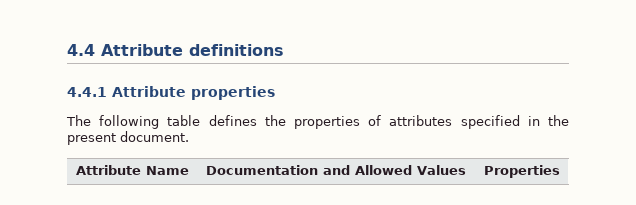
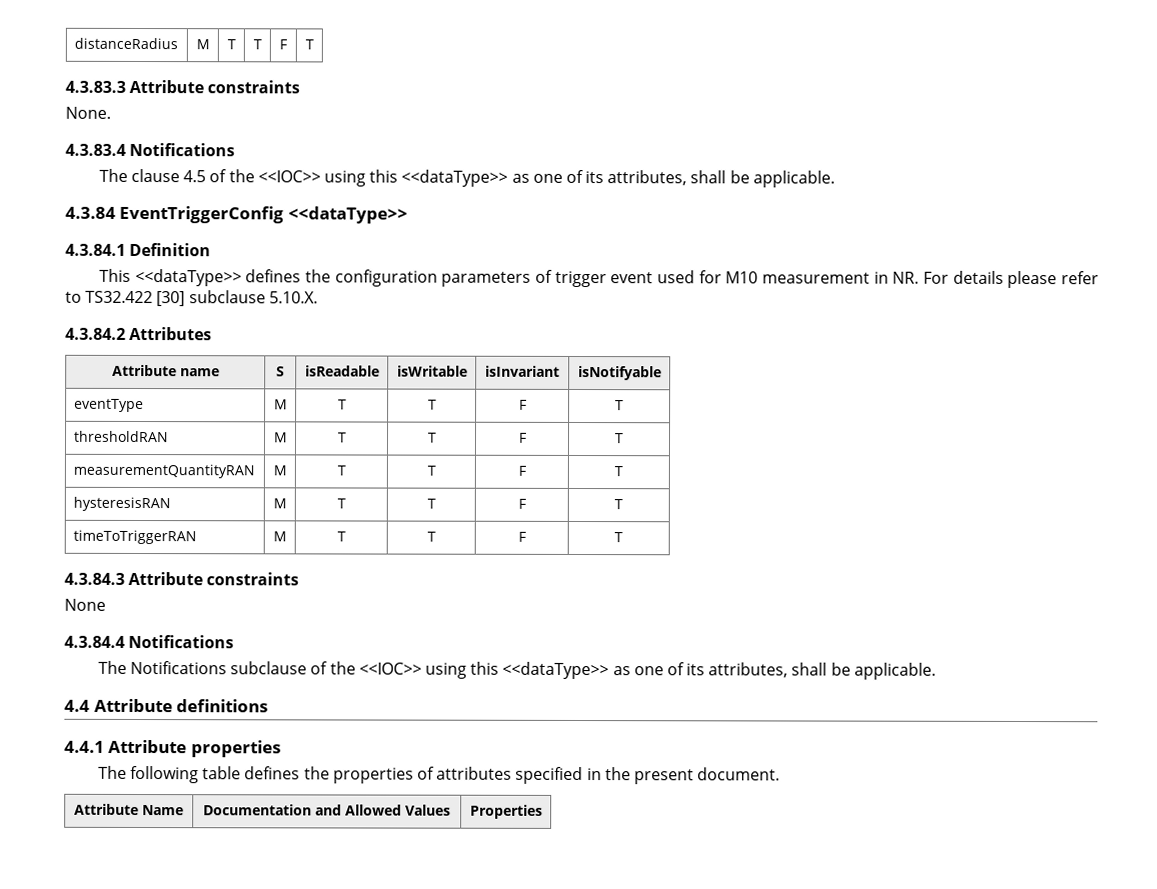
(67, 50) none -> [73,37,178,50] [195,39,210,50] [226,39,236,50] [252,39,262,50] [279,39,287,50] [304,39,314,50] [65,79,301,94] [65,106,111,119] [65,142,236,157] [98,168,835,188] [65,205,408,224] [65,242,212,257] [98,268,1099,289] [65,290,318,307] [65,326,213,341] [111,364,220,377] [276,366,285,377] [304,365,380,377] [396,365,468,377] [485,365,560,377] [577,365,662,381] [73,398,144,413] [273,399,288,410] [337,399,347,410] [427,399,437,410] [518,399,527,410] [615,400,624,411] [73,430,169,443] [273,432,288,443] [337,432,347,443] [427,432,437,443] [518,432,527,443] [615,433,624,444] [72,463,255,479] [272,465,287,476] [336,465,346,476] [426,465,436,476] [517,465,526,476] [614,466,623,477] [72,496,171,512] [272,498,287,509] [336,498,346,509] [426,498,436,509] [517,498,526,509] [614,499,623,510] [72,529,197,545] [272,531,287,542] [336,531,346,542] [426,531,436,542] [517,531,526,542] [614,532,623,543] [64,571,300,586] [64,598,106,611] [64,634,235,649] [97,660,936,680] distanceRadius | M | T | T | F | T // 4.3.83.3 Attribute constraints // None. // 4.3.83.4 Notifications // The clause 4.5 of the <<IOC>> using this <<dataType>> as one of its attributes, shall be applicable. // 4.3.84 EventTriggerConfig <<dataType>> // 4.3.84.1 Definition // This <<dataType>> defines the configuration parameters of trigger event used for M10 measurement in NR. For details please refer to TS32.422 [30] subclause 5.10.X. // 4.3.84.2 Attributes // Attribute name | S | isReadable | isWritable | isInvariant | isNotifyable // eventType | M | T | T | F | T // thresholdRAN | M | T | T | F | T // measurementQuantityRAN | M | T | T | F | T // hysteresisRAN | M | T | T | F | T // timeToTriggerRAN | M | T | T | F | T // 4.3.84.3 Attribute constraints // None // 4.3.84.4 Notifications // The Notifications subclause of the <<IOC>> using this <<dataType>> as one of its attributes, shall be applicable. //

